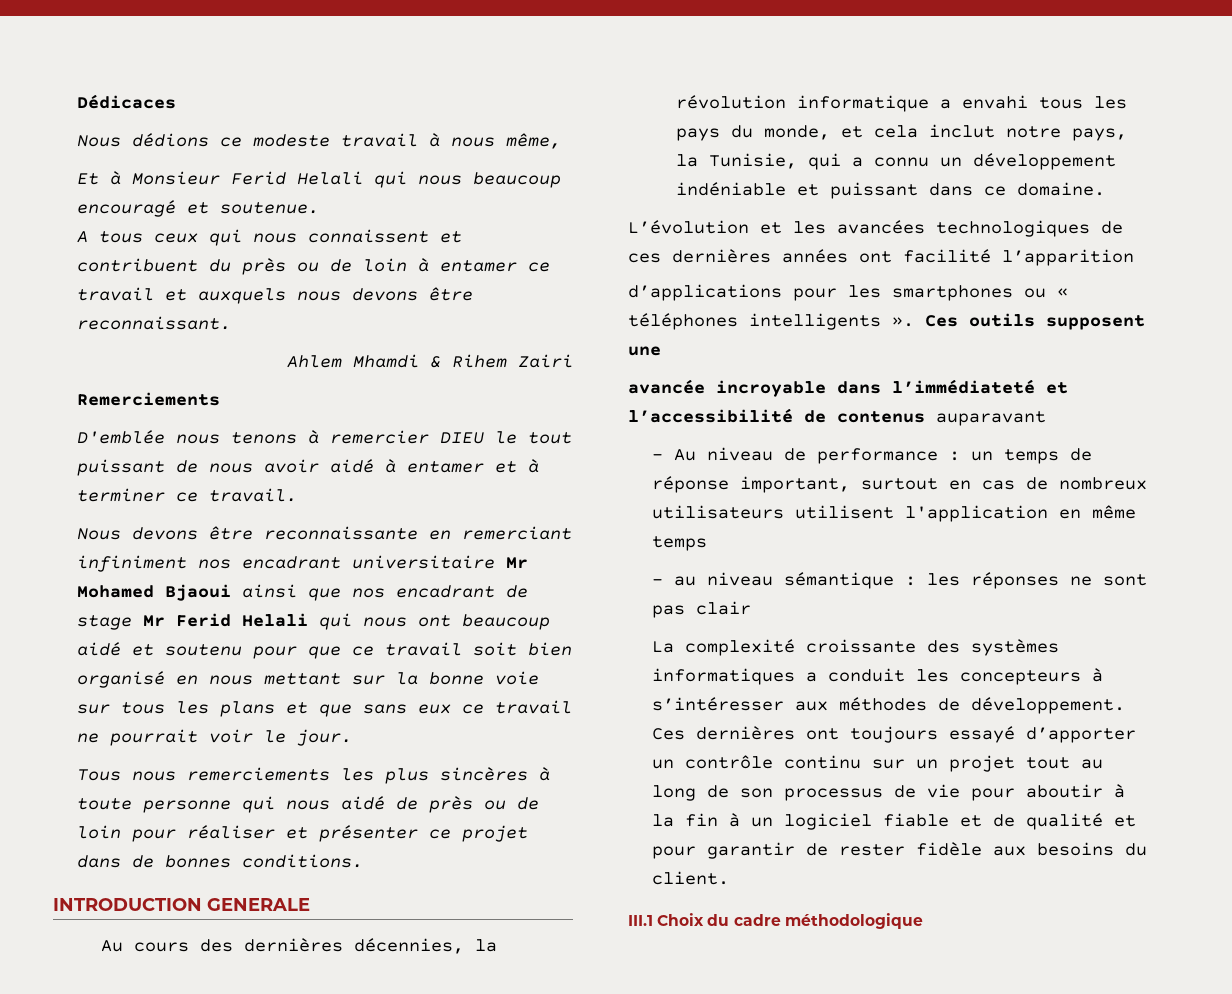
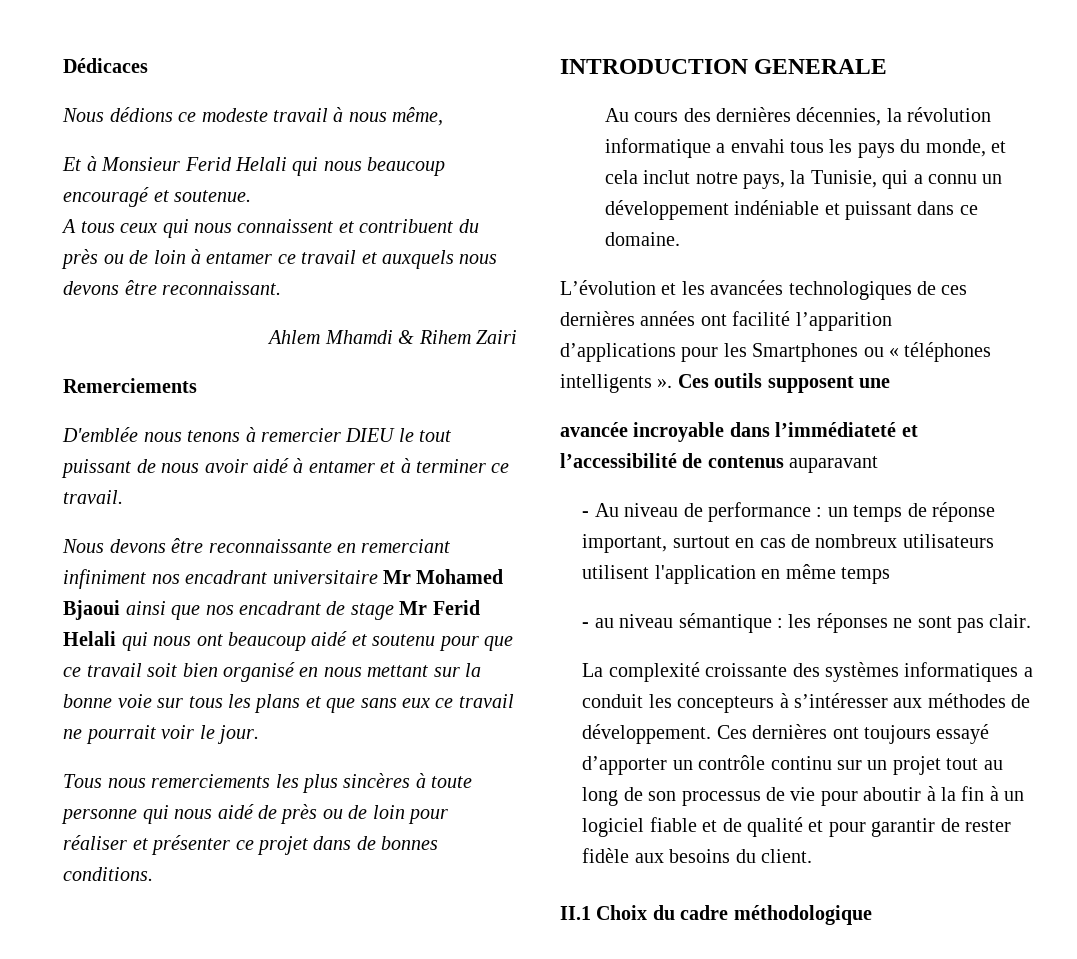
[892,285,1013,301] smartphones -> [752,343,859,362] Smartphones
[696,601,752,615] clair -> [989,614,1032,628] clair.
[628,915,653,926] III.1 -> [560,906,591,920] II.1

